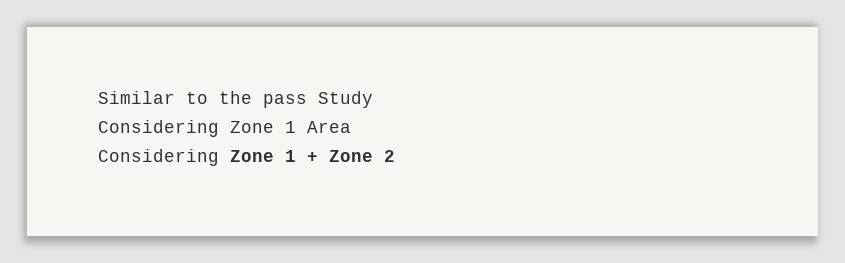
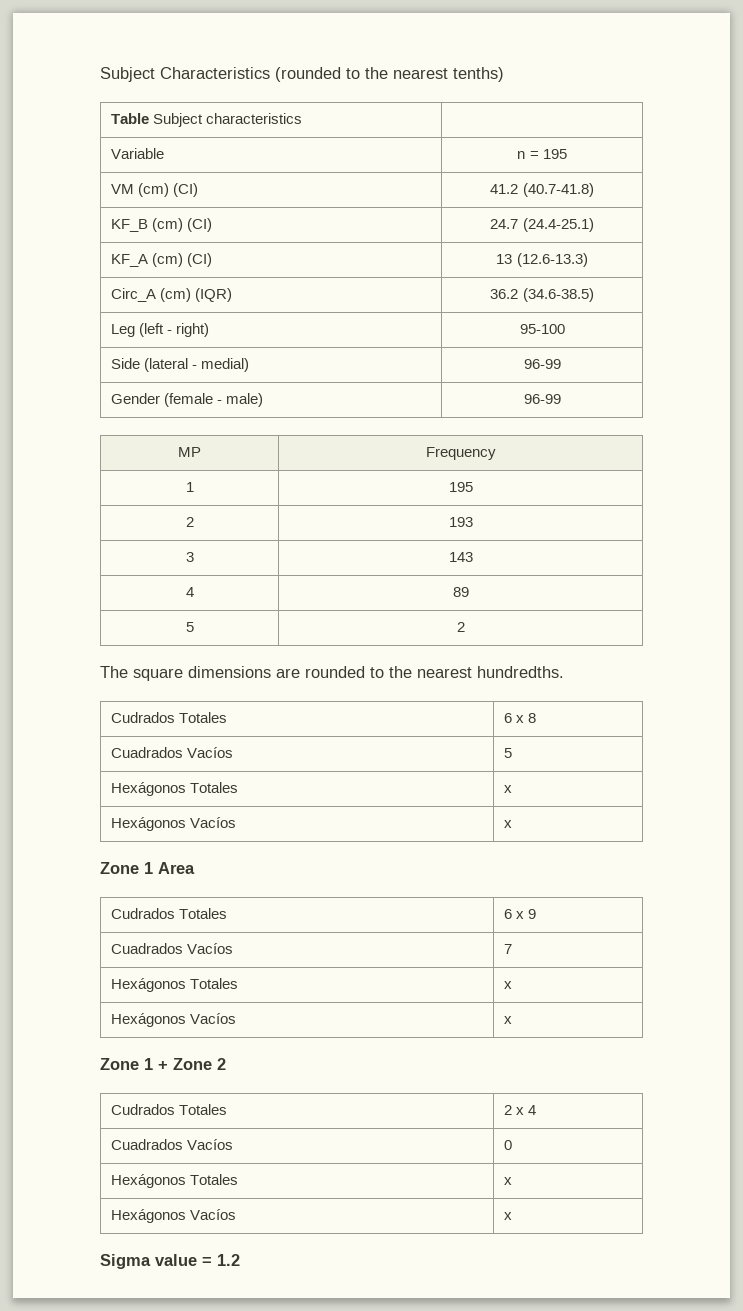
[98,91,373,108] [98,120,351,137] [98,149,219,166] Similar to the pass Study // Considering Zone 1 Area // Considering -> [100,67,504,82] [110,113,302,127] [110,148,164,159] [517,149,567,159] [110,183,198,197] [490,183,594,197] [110,218,212,232] [490,218,594,232] [110,253,212,267] [496,253,588,267] [110,288,232,302] [490,288,594,302] [110,323,209,337] [519,324,565,334] [110,358,249,372] [523,359,561,369] [110,393,263,407] [523,394,561,404] [178,447,201,457] [425,447,496,460] [185,482,194,492] [448,482,473,492] [185,517,194,527] [448,517,473,527] [185,552,194,562] [448,552,473,562] [185,587,194,597] [452,587,469,597] [185,622,194,632] [456,622,465,632] [100,666,564,681] [110,712,227,723] [503,713,536,723] [110,747,233,758] [503,748,512,758] [110,782,238,796] [503,785,512,793] [110,817,236,831] [503,820,512,828] [100,862,195,874] [110,908,227,919] [503,909,536,919] [110,943,233,954] [503,944,512,954] [110,978,238,992] [503,981,512,989] [110,1013,236,1027] [503,1016,512,1024] Subject Characteristics (rounded to the nearest tenths) // Table Subject characteristics | // Variable | n = 195 // VM (cm) (CI) | 41.2 (40.7-41.8) // KF_B (cm) (CI) | 24.7 (24.4-25.1) // KF_A (cm) (CI) | 13 (12.6-13.3) // Circ_A (cm) (IQR) | 36.2 (34.6-38.5) // Leg (left - right) | 95-100 // Side (lateral - medial) | 96-99 // Gender (female - male) | 96-99 // MP | Frequency // 1 | 195 // 2 | 193 // 3 | 143 // 4 | 89 // 5 | 2 // The square dimensions are rounded to the nearest hundredths. // Cudrados Totales | 6 x 8 // Cuadrados Vacíos | 5 // Hexágonos Totales | x // Hexágonos Vacíos | x // Zone 1 Area // Cudrados Totales | 6 x 9 // Cuadrados Vacíos | 7 // Hexágonos Totales | x // Hexágonos Vacíos | x //
(395, 156) none -> [110,1104,227,1115] [503,1105,536,1115] [110,1139,233,1150] [503,1140,512,1150] [110,1174,238,1188] [503,1177,512,1185] [110,1209,236,1223] [503,1212,512,1220] [100,1254,240,1269] // Cudrados Totales | 2 x 4 // Cuadrados Vacíos | 0 // Hexágonos Totales | x // Hexágonos Vacíos | x // Sigma value = 1.2

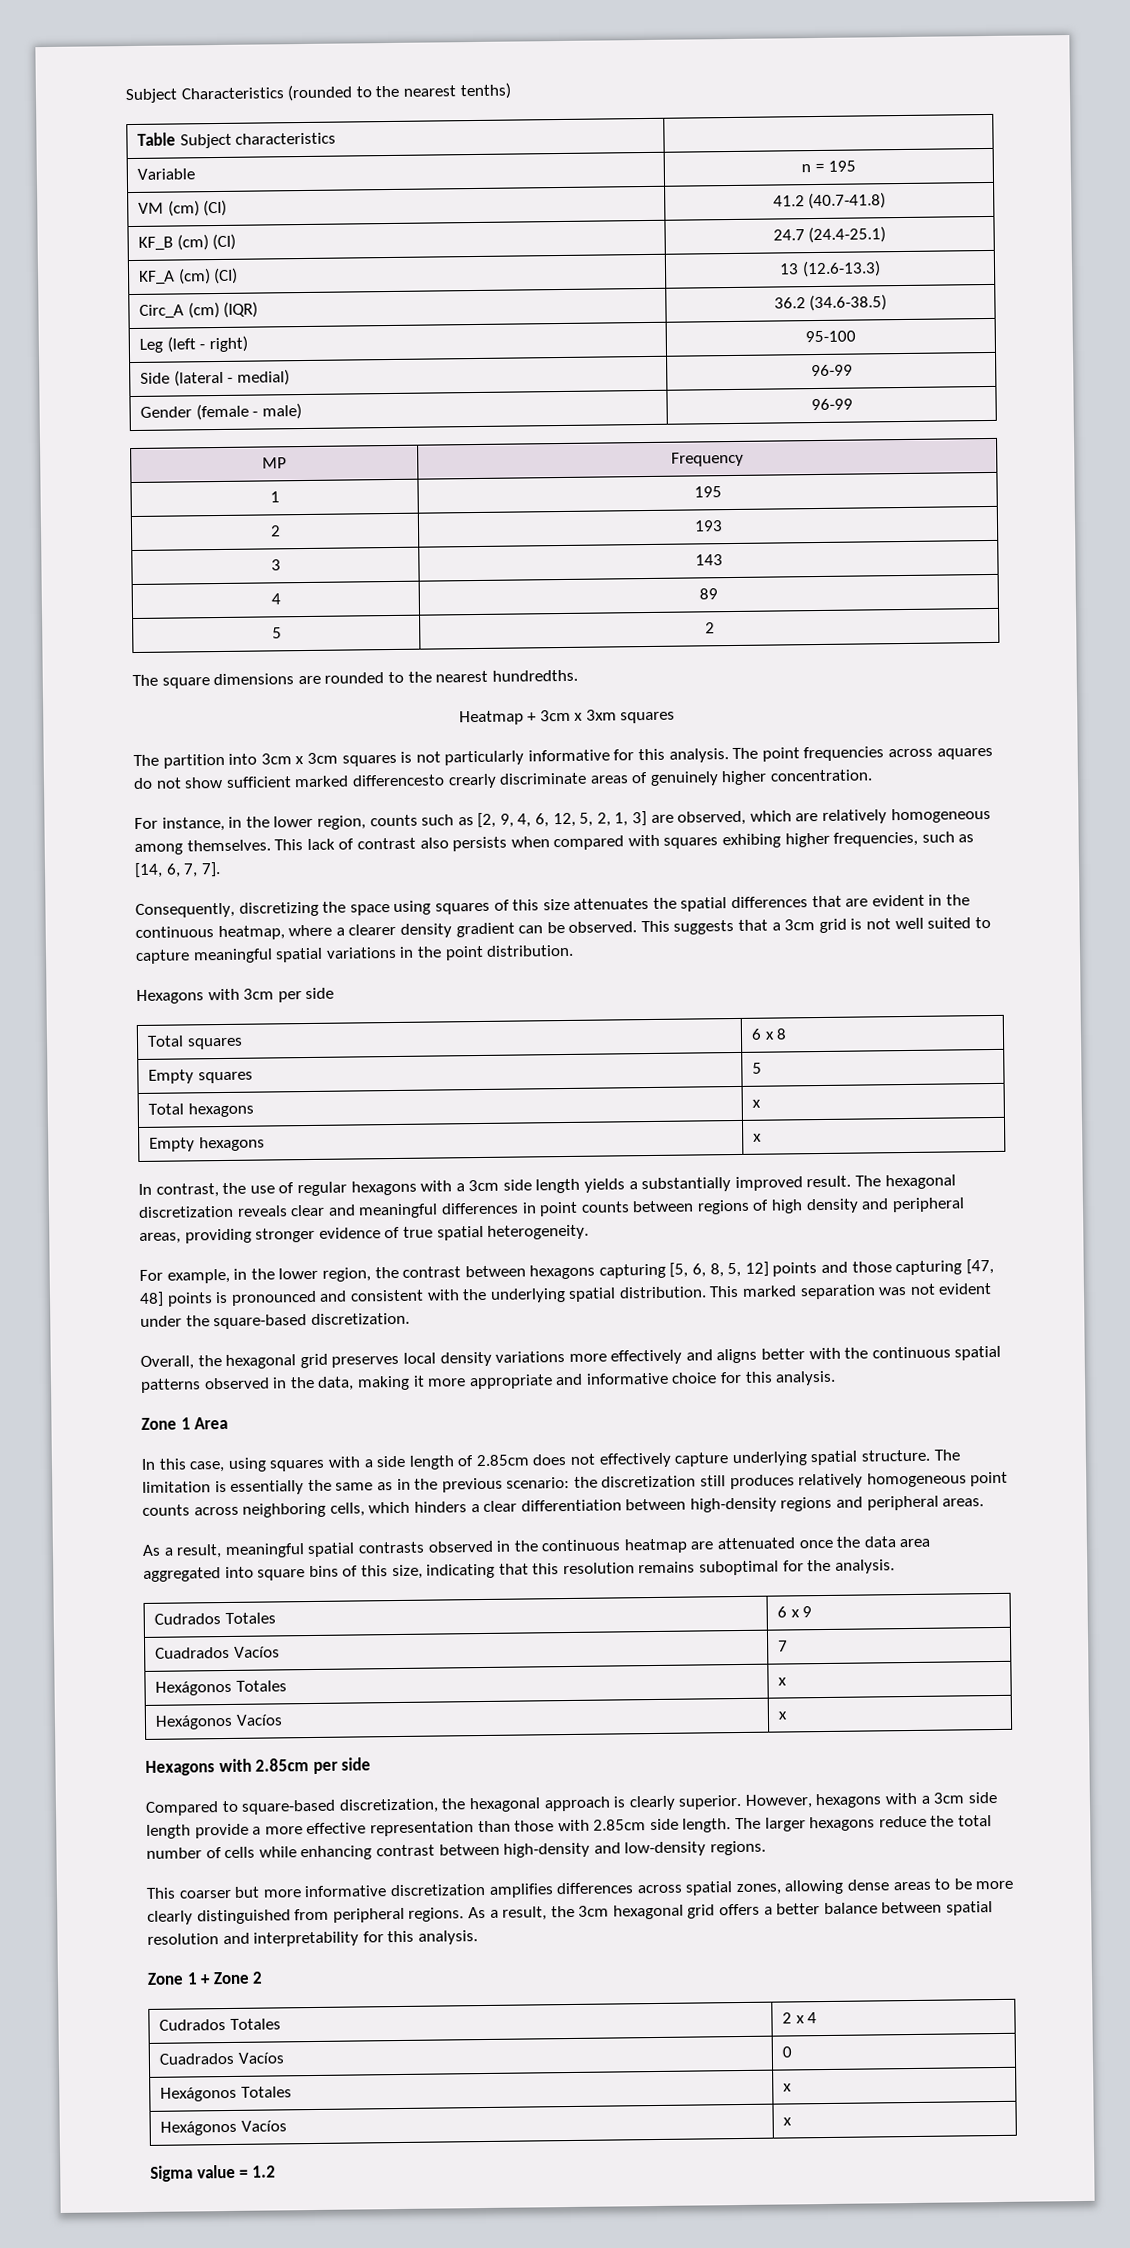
[110,712,227,723] // Cudrados Totales -> [458,709,676,726] [133,746,993,769] [133,769,874,790] [134,808,991,832] [134,831,975,856] [134,862,221,879] [135,894,971,919] [135,917,991,941] [135,944,575,965] [136,987,335,1005] [147,1035,243,1050] // Heatmap + 3cm x 3xm squares // The partition into 3cm x 3cm squares is not particularly informative for this analysis. The point frequencies across aquares do not show sufficient marked differencesto crearly discriminate areas of genuinely higher concentration. // For instance, in the lower region, counts such as [2, 9, 4, 6, 12, 5, 2, 1, 3] are observed, which are relatively homogeneous among themselves. This lack of contrast also persists when compared with squares exhibing higher frequencies, such as [14, 6, 7, 7]. // Consequently, discretizing the space using squares of this size attenuates the spatial differences that are evident in the continuous heatmap, where a clearer density gradient can be observed. This suggests that a 3cm grid is not well suited to capture meaningful spatial variations in the point distribution. // Hexagons with 3cm per side // Total squares
[110,747,233,758] Cuadrados Vacíos -> [148,1069,253,1084] Empty squares
[110,782,238,796] [503,785,512,793] [110,817,236,831] [503,820,512,828] [100,862,195,874] Hexágonos Totales | x // Hexágonos Vacíos | x // Zone 1 Area -> [148,1102,254,1118] [752,1099,762,1108] [149,1136,265,1152] [753,1133,763,1142] [138,1174,956,1198] [138,1197,965,1219] [139,1224,590,1244] [139,1258,994,1284] [139,1283,993,1307] [140,1312,410,1330] [140,1345,1002,1370] [140,1370,837,1393] [141,1416,229,1430] [141,1449,960,1473] [142,1471,1009,1495] [142,1495,985,1518] [142,1536,931,1559] [143,1559,895,1582] Total hexagons | x // Empty hexagons | x // In contrast, the use of regular hexagons with a 3cm side length yields a substantially improved result. The hexagonal discretization reveals clear and meaningful differences in point counts between regions of high density and peripheral areas, providing stronger evidence of true spatial heterogeneity. // For example, in the lower region, the contrast between hexagons capturing [5, 6, 8, 5, 12] points and those capturing [47, 48] points is pronounced and consistent with the underlying spatial distribution. This marked separation was not evident under the square-based discretization. // Overall, the hexagonal grid preserves local density variations more effectively and aligns better with the continuous spatial patterns observed in the data, making it more appropriate and informative choice for this analysis. // Zone 1 Area // In this case, using squares with a side length of 2.85cm does not effectively capture underlying spatial structure. The limitation is essentially the same as in the previous scenario: the discretization still produces relatively homogeneous point counts across neighboring cells, which hinders a clear differentiation between high-density regions and peripheral areas. // As a result, meaningful spatial contrasts observed in the continuous heatmap are attenuated once the data area aggregated into square bins of this size, indicating that this resolution remains suboptimal for the analysis.
(512, 1020) none -> [145,1757,372,1776] [145,1791,997,1816] [146,1815,993,1839] [146,1840,766,1861] [146,1878,1014,1899] [147,1901,994,1925] [147,1930,478,1947] // Hexagons with 2.85cm per side // Compared to square-based discretization, the hexagonal approach is clearly superior. However, hexagons with a 3cm side length provide a more effective representation than those with 2.85cm side length. The larger hexagons reduce the total number of cells while enhancing contrast between high-density and low-density regions. // This coarser but more informative discretization amplifies differences across spatial zones, allowing dense areas to be more clearly distinguished from peripheral regions. As a result, the 3cm hexagonal grid offers a better balance between spatial resolution and interpretability for this analysis.

